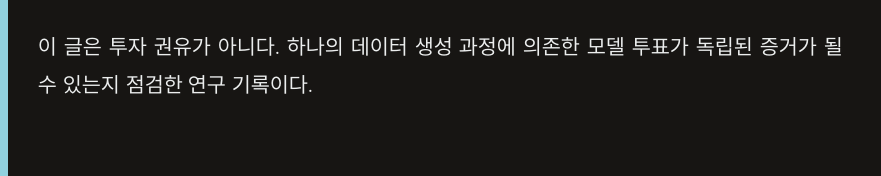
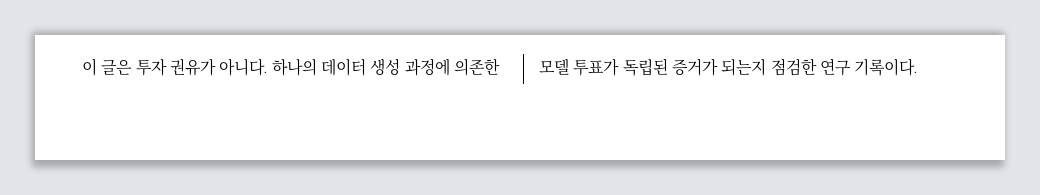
[824,37,844,56] [38,75,120,94] 될 수 있는지 -> [721,58,767,76] 되는지

